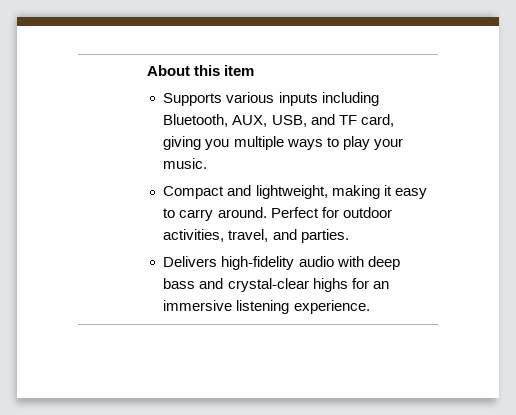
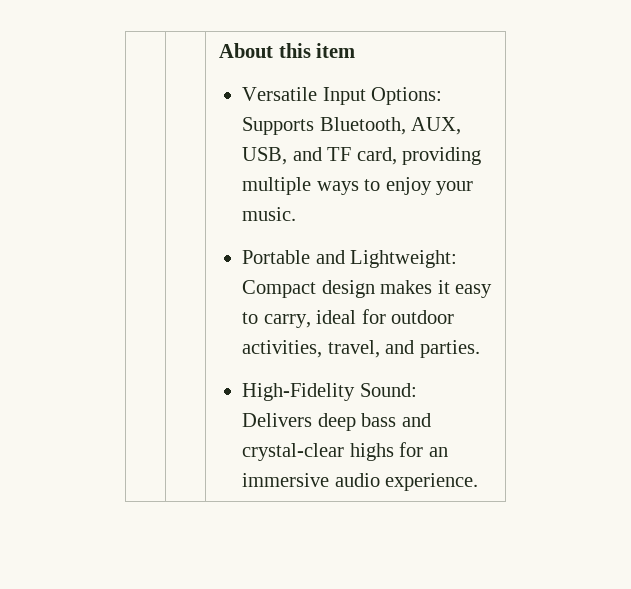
[163,92,379,106] Supports various inputs including -> [241,87,443,105] [241,117,314,135] Versatile Input Options: Supports
[163,136,230,150] giving you -> [402,147,482,165] providing
[342,136,370,150] play -> [385,177,432,195] enjoy
[163,185,427,199] [163,207,319,221] Compact and lightweight, making it easy to carry around. Perfect -> [241,250,458,268] [241,280,493,298] [241,310,357,328] Portable and Lightweight: Compact design makes it easy to carry, ideal
[163,256,364,270] Delivers high-fidelity audio with -> [241,383,417,401] [241,413,312,427] High-Fidelity Sound: Delivers
[236,300,290,314] listening -> [334,473,380,487] audio

